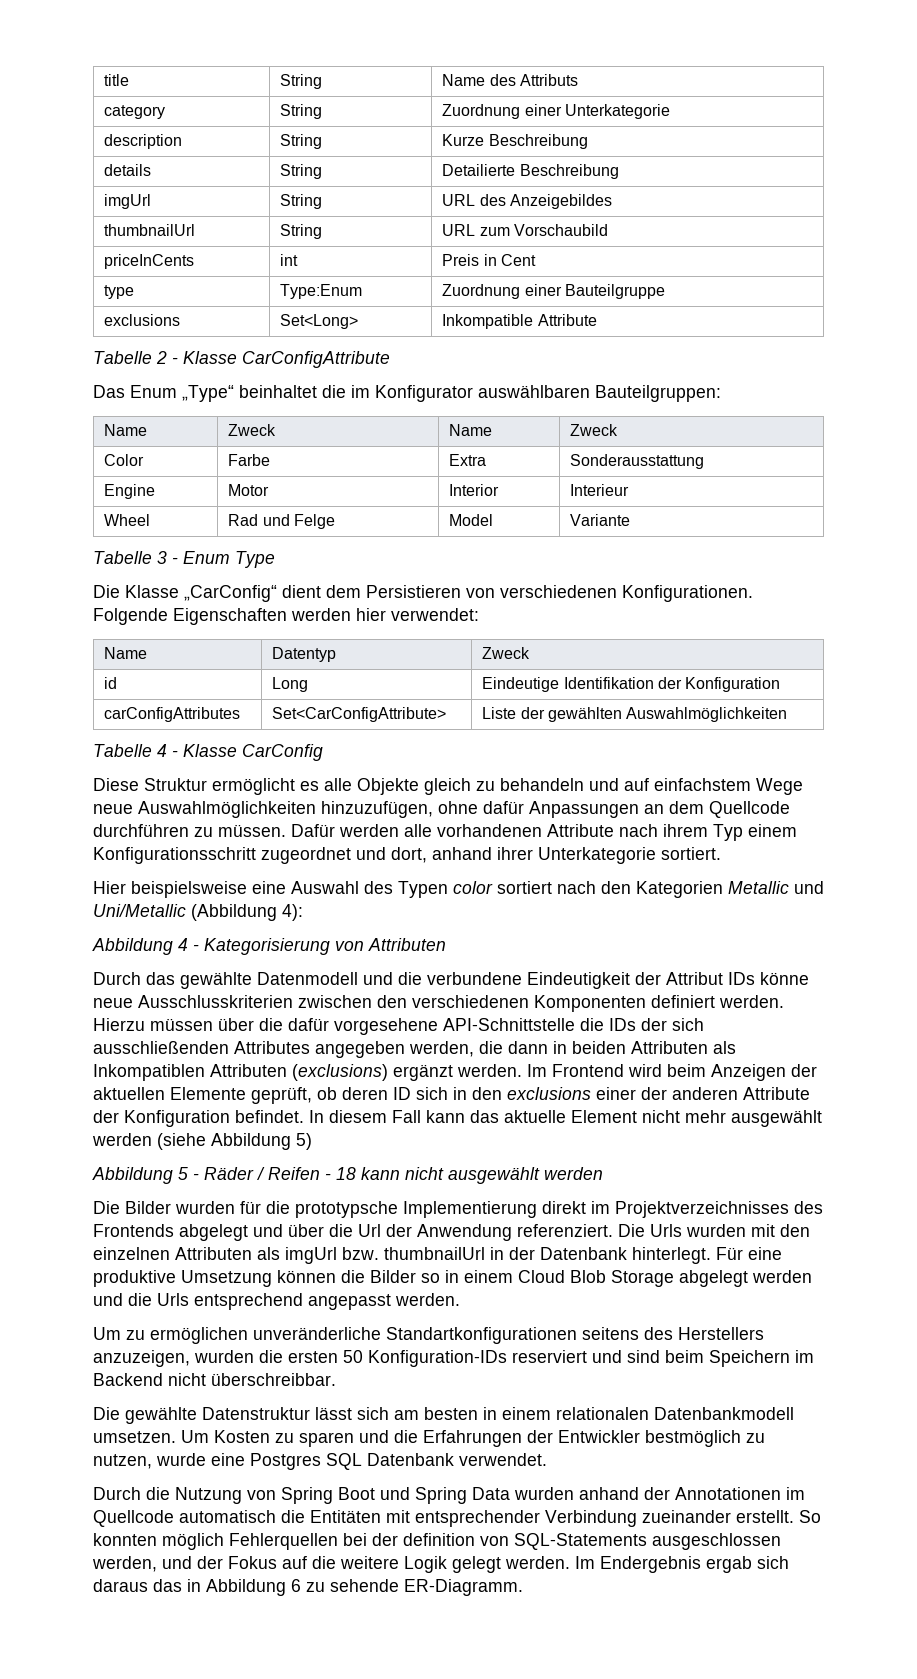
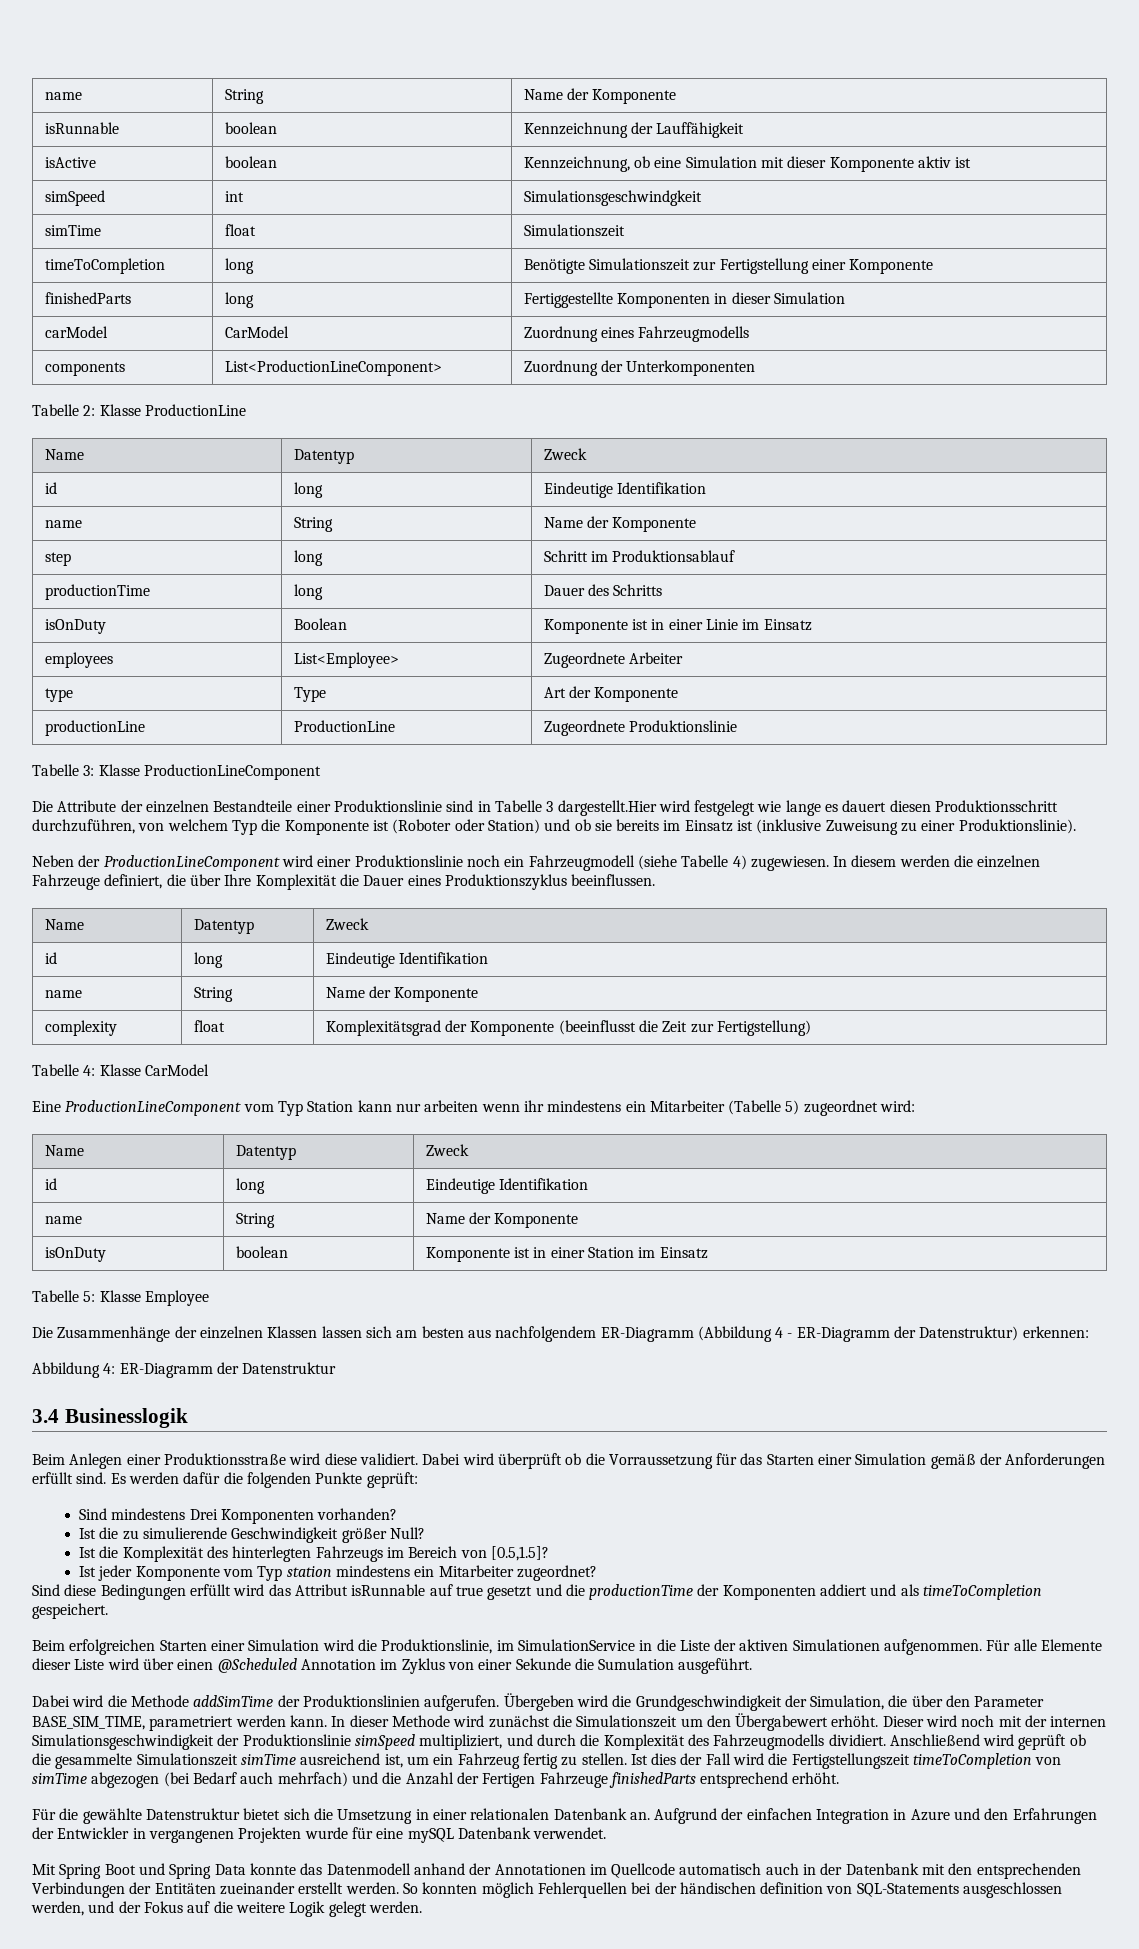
[104,74,130,86] [280,74,323,89] [442,74,578,86] [104,105,166,119] [280,104,323,119] [442,104,670,119] [104,134,183,149] [280,134,323,149] [442,134,588,149] [104,164,152,176] [280,164,323,179] [442,164,619,179] [104,194,152,209] [280,194,323,209] [442,194,612,209] [104,224,196,236] [280,224,323,239] [442,224,608,236] [104,254,195,269] [280,254,299,266] [442,254,536,266] [104,285,135,299] [280,284,363,299] [442,284,665,299] [104,314,181,326] [280,314,359,329] [442,314,597,329] [93,351,390,368] [93,385,721,402] [104,424,148,436] [228,424,277,436] [449,424,493,436] [570,424,619,436] [104,454,145,466] [228,454,271,466] [449,454,487,466] [570,454,705,469] [104,484,156,499] [228,484,270,496] [449,484,500,496] [570,484,630,496] [104,514,151,526] [228,514,335,529] [449,514,494,526] [570,514,631,526] [93,551,275,568] [93,585,753,602] [93,608,479,625] [104,647,148,659] [272,647,337,662] [482,647,531,659] [104,677,118,689] [272,677,309,692] [482,677,781,692] [104,707,241,722] [272,707,447,722] [482,707,788,722] [93,744,323,761] [93,778,803,795] [93,801,790,818] [93,824,797,841] [93,847,721,864] [93,881,824,898] [93,904,303,921] [92,938,446,955] [93,972,809,989] [93,995,784,1012] [93,1018,704,1035] [93,1041,736,1058] [93,1064,817,1081] [93,1087,810,1104] [93,1110,822,1127] [92,1133,312,1150] [92,1167,603,1184] [93,1201,823,1218] [93,1224,810,1241] [93,1247,782,1264] [93,1270,812,1287] [93,1293,460,1310] [93,1327,764,1344] [93,1350,814,1367] [93,1373,336,1386] [93,1407,794,1424] [93,1430,765,1447] [93,1453,547,1470] [93,1487,276,1504] title | String | Name des Attributs // category | String | Zuordnung einer Unterkategorie // description | String | Kurze Beschreibung // details | String | Detailierte Beschreibung // imgUrl | String | URL des Anzeigebildes // thumbnailUrl | String | URL zum Vorschaubild // priceInCents | int | Preis in Cent // type | Type:Enum | Zuordnung einer Bauteilgruppe // exclusions | Set<Long> | Inkompatible Attribute // Tabelle 2 - Klasse CarConfigAttribute // Das Enum „Type“ beinhaltet die im Konfigurator auswählbaren Bauteilgruppen: // Name | Zweck | Name | Zweck // Color | Farbe | Extra | Sonderausstattung // Engine | Motor | Interior | Interieur // Wheel | Rad und Felge | Model | Variante // Tabelle 3 - Enum Type // Die Klasse „CarConfig“ dient dem Persistieren von verschiedenen Konfigurationen. Folgende Eigenschaften werden hier verwendet: // Name | Datentyp | Zweck // id | Long | Eindeutige Identifikation der Konfiguration // carConfigAttributes | Set<CarConfigAttribute> | Liste der gewählten Auswahlmöglichkeiten // Tabelle 4 - Klasse CarConfig // Diese Struktur ermöglicht es alle Objekte gleich zu behandeln und auf einfachstem Wege neue Auswahlmöglichkeiten hinzuzufügen, ohne dafür Anpassungen an dem Quellcode durchführen zu müssen. Dafür werden alle vorhandenen Attribute nach ihrem Typ einem Konfigurationsschritt zugeordnet und dort, anhand ihrer Unterkategorie sortiert. // Hier beispielsweise eine Auswahl des Typen color sortiert nach den Kategorien Metallic und Uni/Metallic (Abbildung 4): // Abbildung 4 - Kategorisierung von Attributen // Durch das gewählte Datenmodell und die verbundene Eindeutigkeit der Attribut IDs könne neue Ausschlusskriterien zwischen den verschiedenen Komponenten definiert werden. Hierzu müssen über die dafür vorgesehene API-Schnittstelle die IDs der sich ausschließenden Attributes angegeben werden, die dann in beiden Attributen als Inkompatiblen Attributen (exclusions) ergänzt werden. Im Frontend wird beim Anzeigen der aktuellen Elemente geprüft, ob deren ID sich in den exclusions einer der anderen Attribute der Konfiguration befindet. In diesem Fall kann das aktuelle Element nicht mehr ausgewählt werden (siehe Abbildung 5) // Abbildung 5 - Räder / Reifen - 18 kann nicht ausgewählt werden // Die Bilder wurden für die prototypsche Implementierung direkt im Projektverzeichnisses des Frontends abgelegt und über die Url der Anwendung referenziert. Die Urls wurden mit den einzelnen Attributen als imgUrl bzw. thumbnailUrl in der Datenbank hinterlegt. Für eine produktive Umsetzung können die Bilder so in einem Cloud Blob Storage abgelegt werden und die Urls entsprechend angepasst werden. // Um zu ermöglichen unveränderliche Standartkonfigurationen seitens des Herstellers anzuzeigen, wurden die ersten 50 Konfiguration-IDs reserviert und sind beim Speichern im Backend nicht überschreibbar. // Die gewählte Datenstruktur lässt sich am besten in einem relationalen Datenbankmodell umsetzen. Um Kosten zu sparen und die Erfahrungen der Entwickler bestmöglich zu nutzen, wurde eine Postgres SQL Datenbank verwendet. // Durch die Nutzung von -> [44,92,82,100] [224,89,264,104] [523,88,677,104] [44,122,119,134] [224,122,277,134] [523,122,745,138] [44,157,96,168] [224,156,277,168] [523,156,972,172] [44,190,105,206] [224,191,244,202] [523,190,702,206] [44,225,101,236] [224,224,256,236] [523,224,625,237] [44,258,165,274] [224,258,254,274] [523,258,934,274] [44,292,131,304] [224,292,254,308] [523,292,846,308] [44,326,108,338] [224,326,289,338] [523,326,750,342] [44,362,125,376] [224,360,442,376] [523,360,756,376] [32,404,246,416] [44,449,84,460] [293,449,354,464] [543,448,587,460] [44,482,57,494] [293,482,323,498] [543,482,707,498] [44,520,82,528] [293,517,333,532] [543,516,697,532] [44,552,71,566] [293,550,323,566] [543,550,736,562] [44,584,150,600] [293,584,323,600] [543,584,663,596] [44,619,106,634] [293,618,347,630] [543,619,812,634] [44,652,113,668] [293,652,399,668] [543,652,684,668] [44,688,73,702] [293,687,326,702] [543,686,679,702] [44,720,145,736] [293,720,395,732] [543,720,738,736] [32,764,321,780] [32,800,1059,816] [32,819,1076,835] [32,855,1041,871] [32,874,656,890] [44,919,84,930] [193,919,254,934] [325,918,369,930] [44,952,57,964] [193,952,223,968] [325,952,489,968] [44,990,82,998] [193,987,233,1002] [325,986,479,1002] [44,1020,117,1036] [193,1020,225,1032] [325,1020,812,1036] [32,1064,209,1076] [32,1100,916,1116] [44,1145,84,1156] [235,1145,296,1160] [425,1144,469,1156] [44,1178,57,1190] [235,1178,265,1194] [425,1178,589,1194] [44,1216,82,1224] [235,1213,275,1228] [425,1212,579,1228] [44,1247,106,1262] [235,1246,288,1258] [425,1247,708,1262] [32,1290,209,1306] [32,1326,1089,1342] [32,1362,337,1378] [32,1408,188,1428] [32,1453,1106,1469] [32,1472,418,1488] [78,1508,398,1524] [78,1527,425,1543] [78,1546,549,1562] [78,1565,597,1581] [32,1584,1043,1600] [32,1603,108,1619] [32,1639,1103,1655] [32,1658,753,1674] [32,1693,1045,1711] [32,1713,1107,1731] [32,1734,1086,1750] [32,1753,1062,1769] [32,1772,840,1788] [32,1808,1097,1824] [32,1827,607,1843] [32,1864,56,1875] name | String | Name der Komponente // isRunnable | boolean | Kennzeichnung der Lauffähigkeit // isActive | boolean | Kennzeichnung, ob eine Simulation mit dieser Komponente aktiv ist // simSpeed | int | Simulationsgeschwindgkeit // simTime | float | Simulationszeit // timeToCompletion | long | Benötigte Simulationszeit zur Fertigstellung einer Komponente // finishedParts | long | Fertiggestellte Komponenten in dieser Simulation // carModel | CarModel | Zuordnung eines Fahrzeugmodells // components | List<ProductionLineComponent> | Zuordnung der Unterkomponenten // Tabelle 2: Klasse ProductionLine // Name | Datentyp | Zweck // id | long | Eindeutige Identifikation // name | String | Name der Komponente // step | long | Schritt im Produktionsablauf // productionTime | long | Dauer des Schritts // isOnDuty | Boolean | Komponente ist in einer Linie im Einsatz // employees | List<Employee> | Zugeordnete Arbeiter // type | Type | Art der Komponente // productionLine | ProductionLine | Zugeordnete Produktionslinie // Tabelle 3: Klasse ProductionLineComponent // Die Attribute der einzelnen Bestandteile einer Produktionslinie sind in Tabelle 3 dargestellt.Hier wird festgelegt wie lange es dauert diesen Produktionsschritt durchzuführen, von welchem Typ die Komponente ist (Roboter oder Station) und ob sie bereits im Einsatz ist (inklusive Zuweisung zu einer Produktionslinie). // Neben der ProductionLineComponent wird einer Produktionslinie noch ein Fahrzeugmodell (siehe Tabelle 4) zugewiesen. In diesem werden die einzelnen Fahrzeuge definiert, die über Ihre Komplexität die Dauer eines Produktionszyklus beeinflussen. // Name | Datentyp | Zweck // id | long | Eindeutige Identifikation // name | String | Name der Komponente // complexity | float | Komplexitätsgrad der Komponente (beeinflusst die Zeit zur Fertigstellung) // Tabelle 4: Klasse CarModel // Eine ProductionLineComponent vom Typ Station kann nur arbeiten wenn ihr mindestens ein Mitarbeiter (Tabelle 5) zugeordnet wird: // Name | Datentyp | Zweck // id | long | Eindeutige Identifikation // name | String | Name der Komponente // isOnDuty | boolean | Komponente ist in einer Station im Einsatz // Tabelle 5: Klasse Employee // Die Zusammenhänge der einzelnen Klassen lassen sich am besten aus nachfolgendem ER-Diagramm (Abbildung 4 - ER-Diagramm der Datenstruktur) erkennen: // Abbildung 4: ER-Diagramm der Datenstruktur // 3.4 Businesslogik // Beim Anlegen einer Produktionsstraße wird diese validiert. Dabei wird überprüft ob die Vorraussetzung für das Starten einer Simulation gemäß der Anforderungen erfüllt sind. Es werden dafür die folgenden Punkte geprüft: // Sind mindestens Drei Komponenten vorhanden? // Ist die zu simulierende Geschwindigkeit größer Null? // Ist die Komplexität des hinterlegten Fahrzeugs im Bereich von [0.5,1.5]? // Ist jeder Komponente vom Typ station mindestens ein Mitarbeiter zugeordnet? // Sind diese Bedingungen erfüllt wird das Attribut isRunnable auf true gesetzt und die productionTime der Komponenten addiert und als timeToCompletion gespeichert. // Beim erfolgreichen Starten einer Simulation wird die Produktionslinie, im SimulationService in die Liste der aktiven Simulationen aufgenommen. Für alle Elemente dieser Liste wird über einen @Scheduled Annotation im Zyklus von einer Sekunde die Sumulation ausgeführt. // Dabei wird die Methode addSimTime der Produktionslinien aufgerufen. Übergeben wird die Grundgeschwindigkeit der Simulation, die über den Parameter BASE_SIM_TIME, parametriert werden kann. In dieser Methode wird zunächst die Simulationszeit um den Übergabewert erhöht. Dieser wird noch mit der internen Simulationsgeschwindigkeit der Produktionslinie simSpeed multipliziert, und durch die Komplexität des Fahrzeugmodells dividiert. Anschließend wird geprüft ob die gesammelte Simulationszeit simTime ausreichend ist, um ein Fahrzeug fertig zu stellen. Ist dies der Fall wird die Fertigstellungszeit timeToCompletion von simTime abgezogen (bei Bedarf auch mehrfach) und die Anzahl der Fertigen Fahrzeuge finishedParts entsprechend erhöht. // Für die gewählte Datenstruktur bietet sich die Umsetzung in einer relationalen Datenbank an. Aufgrund der einfachen Integration in Azure und den Erfahrungen der Entwickler in vergangenen Projekten wurde für eine mySQL Datenbank verwendet. // Mit
[514,1487,574,1500] wurden -> [249,1863,411,1875] konnte das Datenmodell
[281,1510,794,1527] die Entitäten mit entsprechender Verbindung zueinander erstellt. -> [765,1863,1081,1879] [32,1882,399,1898] auch in der Datenbank mit den entsprechenden Verbindungen der Entitäten zueinander erstellt werden.
(398, 1539) none -> [679,1882,756,1894] händischen
[575,1556,789,1573] [93,1579,523,1596] Im Endergebnis ergab sich daraus das in Abbildung 6 zu sehende ER-Diagramm. -> (422, 1907) none

